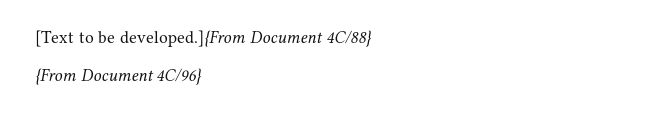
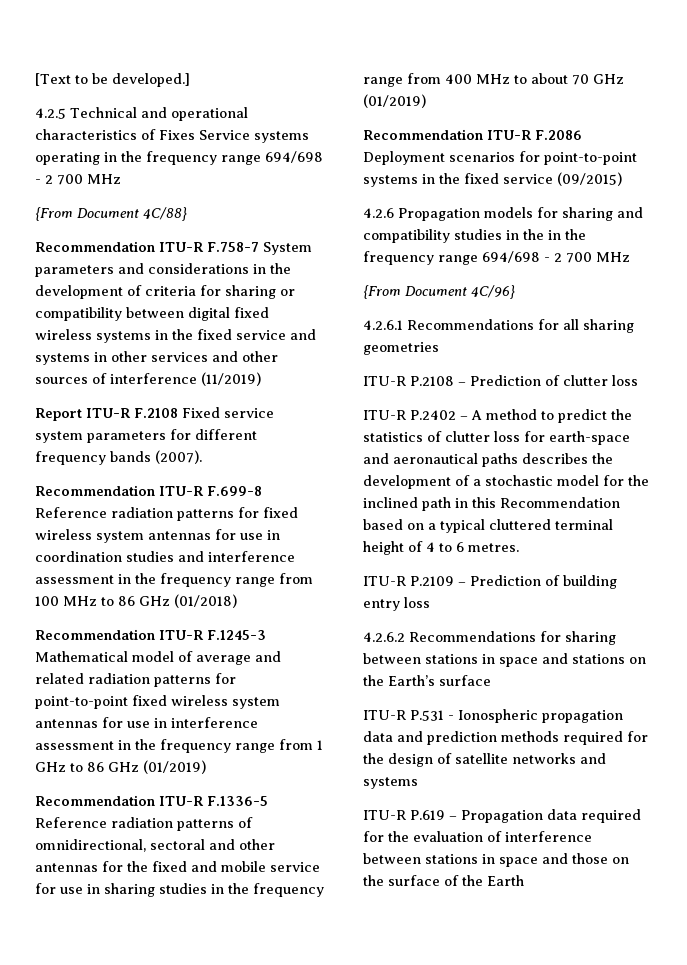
[120,30,371,47] [35,68,202,85] developed.]{From Document 4C/88} // {From Document 4C/96} -> [111,73,190,87] [35,107,248,121] [35,129,309,143] [35,151,323,165] [35,174,121,185] [35,207,187,221] [35,241,312,255] [35,263,291,277] [35,285,295,299] [35,307,269,321] [35,329,316,343] [35,351,278,365] [35,372,261,386] [35,407,274,421] [35,429,257,443] [35,450,202,465] [35,485,262,496] [35,507,298,521] [35,529,280,543] [35,551,295,562] [35,573,313,587] [35,594,237,608] [35,629,266,640] [35,651,281,665] [35,673,236,687] [35,695,280,709] [35,717,258,728] [35,739,323,753] [35,760,206,774] [35,795,268,806] [35,817,253,831] [35,839,275,852] [35,861,320,872] [35,883,324,897] [363,73,624,87] [363,94,426,108] [363,129,582,140] [363,151,637,165] [363,172,622,187] [363,207,643,221] [363,229,586,243] [363,251,630,265] [363,285,515,299] [363,319,634,333] [363,342,439,355] [363,375,638,386] [363,409,632,423] [363,431,630,445] [363,453,613,467] [363,475,649,489] [363,497,620,511] [363,519,613,533] [363,541,519,555] [363,575,617,589] [363,597,430,611] [363,631,616,645] [363,653,646,667] [363,675,491,686] [363,709,623,723] [363,731,648,745] [363,753,606,767] [363,777,418,789] [363,809,641,823] [363,831,592,842] [363,853,629,867] [363,875,524,886] developed.] // 4.2.5 Technical and operational characteristics of Fixes Service systems operating in the frequency range 694/698 - 2 700 MHz // {From Document 4C/88} // Recommendation ITU-R F.758-7 System parameters and considerations in the development of criteria for sharing or compatibility between digital fixed wireless systems in the fixed service and systems in other services and other sources of interference (11/2019) // Report ITU-R F.2108 Fixed service system parameters for different frequency bands (2007). // Recommendation ITU-R F.699-8 Reference radiation patterns for fixed wireless system antennas for use in coordination studies and interference assessment in the frequency range from 100 MHz to 86 GHz (01/2018) // Recommendation ITU-R F.1245-3 Mathematical model of average and related radiation patterns for point-to-point fixed wireless system antennas for use in interference assessment in the frequency range from 1 GHz to 86 GHz (01/2019) // Recommendation ITU-R F.1336-5 Reference radiation patterns of omnidirectional, sectoral and other antennas for the fixed and mobile service for use in sharing studies in the frequency range from 400 MHz to about 70 GHz (01/2019) // Recommendation ITU-R F.2086 Deployment scenarios for point-to-point systems in the fixed service (09/2015) // 4.2.6 Propagation models for sharing and compatibility studies in the in the frequency range 694/698 - 2 700 MHz // {From Document 4C/96} // 4.2.6.1 Recommendations for all sharing geometries // ITU-R P.2108 – Prediction of clutter loss // ITU-R P.2402 – A method to predict the statistics of clutter loss for earth-space and aeronautical paths describes the development of a stochastic model for the inclined path in this Recommendation based on a typical cluttered terminal height of 4 to 6 metres. // ITU-R P.2109 – Prediction of building entry loss // 4.2.6.2 Recommendations for sharing between stations in space and stations on the Earth’s surface // ITU-R P.531 - Ionospheric propagation data and prediction methods required for the design of satellite networks and systems // ITU-R P.619 – Propagation data required for the evaluation of interference between stations in space and those on the surface of the Earth

